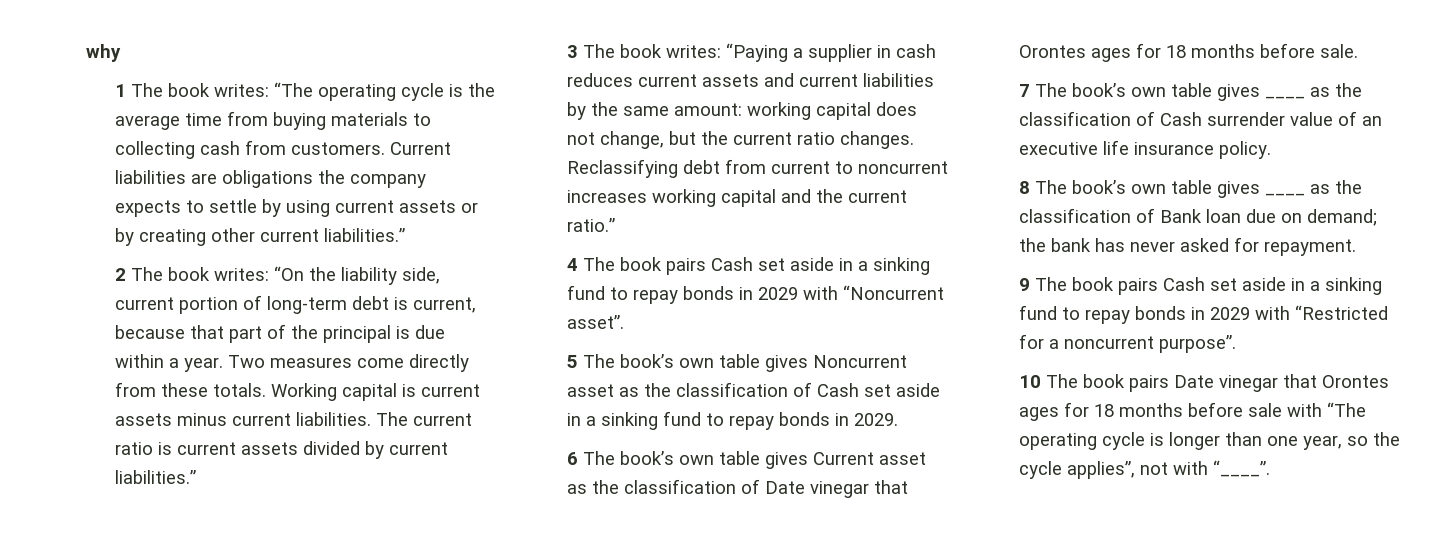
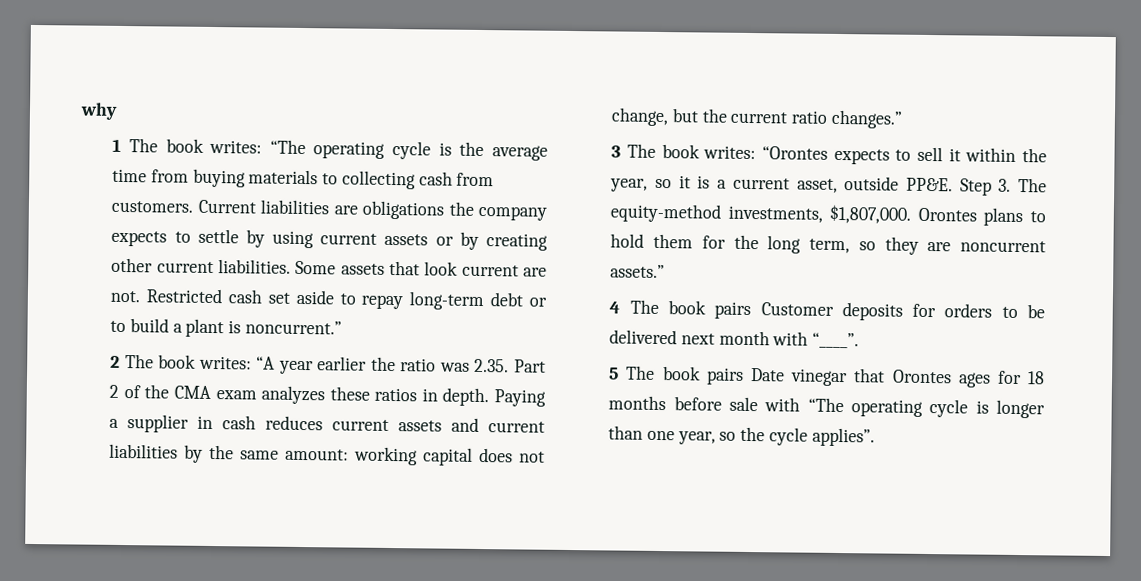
[324,228,406,242] [115,266,441,285] [115,295,477,314] [115,324,446,343] [115,354,470,372] [115,382,481,401] [115,412,473,426] [115,441,449,459] [115,470,197,484] [567,43,789,62] liabilities.” // 2 The book writes: “On the liability side, current portion of long-term debt is current, because that part of the principal is due within a year. Two measures come directly from these totals. Working capital is current assets minus current liabilities. The current ratio is current assets divided by current liabilities.” // 3 The book writes: “Paying -> [217,259,547,277] [110,288,547,311] [110,318,342,338] [110,354,546,375] [109,384,546,407] liabilities. Some assets that look current are not. Restricted cash set aside to repay long-term debt or to build a plant is noncurrent.” // 2 The book writes: “A year earlier the ratio was 2.35. Part 2 of the CMA exam analyzes these ratios in depth. Paying
[840,131,915,149] [567,159,949,178] [567,189,908,207] [567,218,616,232] [567,257,931,275] [567,285,945,304] [567,315,625,329] [567,354,908,372] [567,382,941,397] [567,411,899,430] [567,451,927,469] [567,479,909,498] [1019,43,1359,62] [1019,83,1363,101] [1019,111,1383,126] [1019,140,1272,159] [1019,180,1363,198] [1019,208,1378,226] [1019,237,1357,256] [1019,277,1383,295] [1019,305,1389,324] [1019,334,1237,353] [1019,375,1042,388] changes. Reclassifying debt from current to noncurrent increases working capital and the current ratio.” // 4 The book pairs Cash set aside in a sinking fund to repay bonds in 2029 with “Noncurrent asset”. // 5 The book’s own table gives Noncurrent asset as the classification of Cash set aside in a sinking fund to repay bonds in 2029. // 6 The book’s own table gives Current asset as the classification of Date vinegar that Orontes ages for 18 months before sale. // 7 The book’s own table gives ____ as the classification of Cash surrender value of an executive life insurance policy. // 8 The book’s own table gives ____ as the classification of Bank loan due on demand; the bank has never asked for repayment. // 9 The book pairs Cash set aside in a sinking fund to repay bonds in 2029 with “Restricted for a noncurrent purpose”. // 10 -> [830,109,903,129] [611,143,1047,165] [610,175,1047,196] [610,203,1046,227] [610,233,1046,255] [610,264,666,279] [609,299,1045,321] [609,329,860,349] [609,367,620,380] changes.” // 3 The book writes: “Orontes expects to sell it within the year, so it is a current asset, outside PP&E. Step 3. The equity-method investments, $1,807,000. Orontes plans to hold them for the long term, so they are noncurrent assets.” // 4 The book pairs Customer deposits for orders to be delivered next month with “____”. // 5
[1067,460,1271,479] applies”, not with “____”. -> [811,427,875,447] applies”.

